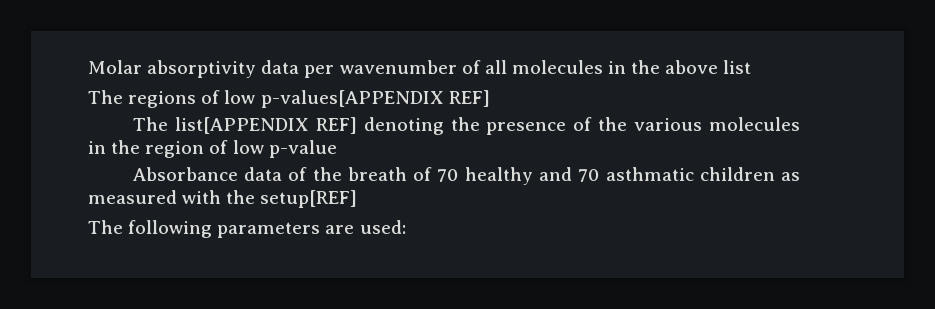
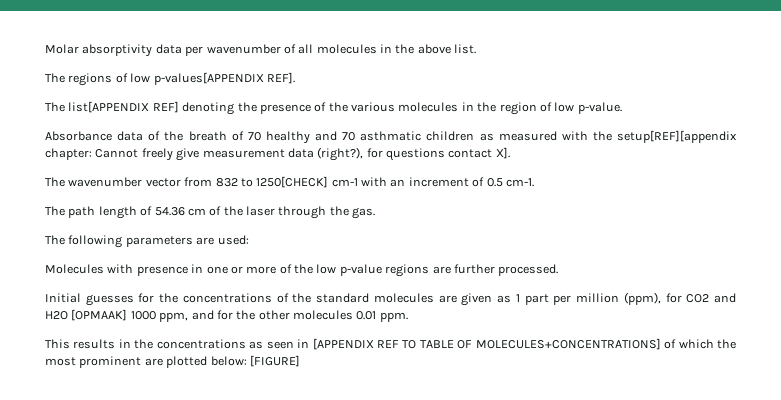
[723,60,752,74] list -> [454,44,477,54] list.
[448,90,490,107] REF] -> [266,72,295,84] REF].
[268,140,337,158] p-value -> [577,102,622,114] p-value.
[260,190,358,208] setup[REF] -> [617,130,737,143] [45,147,510,161] [45,176,534,188] [45,206,376,219] setup[REF][appendix chapter: Cannot freely give measurement data (right?), for questions contact X]. // The wavenumber vector from 832 to 1250[CHECK] cm-1 with an increment of 0.5 cm-1. // The path length of 54.36 cm of the laser through the gas.
(406, 227) none -> [45,264,559,277] [45,292,736,306] [45,309,408,322] [45,338,736,350] [45,355,300,368] // Molecules with presence in one or more of the low p-value regions are further processed. // Initial guesses for the concentrations of the standard molecules are given as 1 part per million (ppm), for CO2 and H2O [OPMAAK] 1000 ppm, and for the other molecules 0.01 ppm. // This results in the concentrations as seen in [APPENDIX REF TO TABLE OF MOLECULES+CONCENTRATIONS] of which the most prominent are plotted below: [FIGURE]

